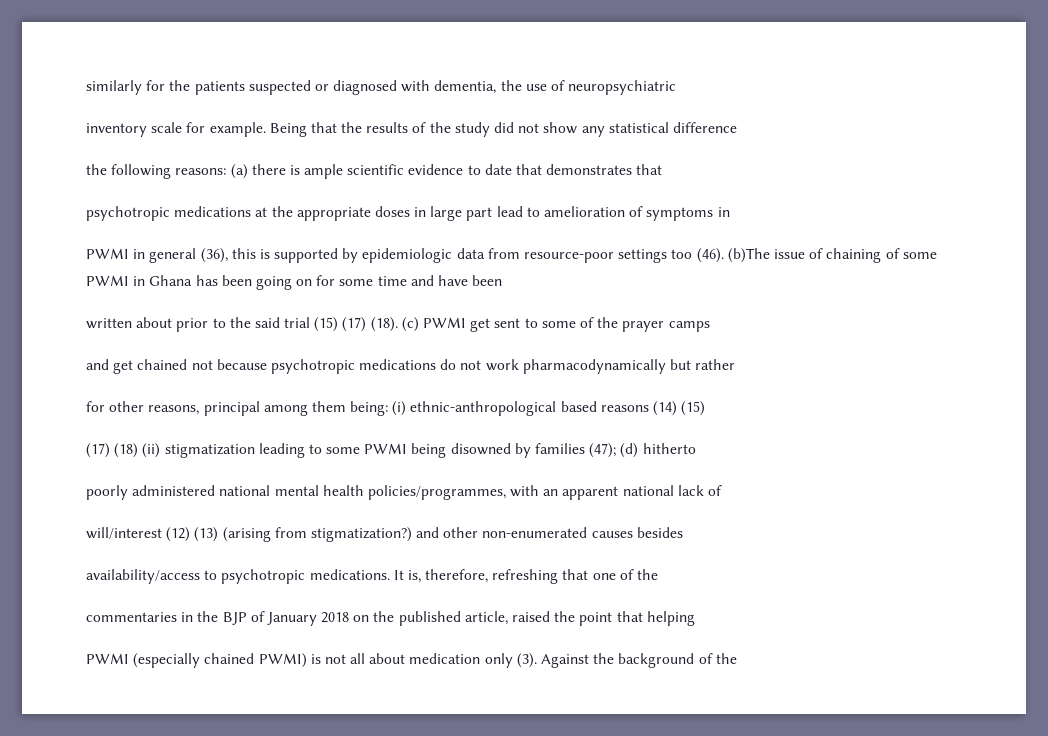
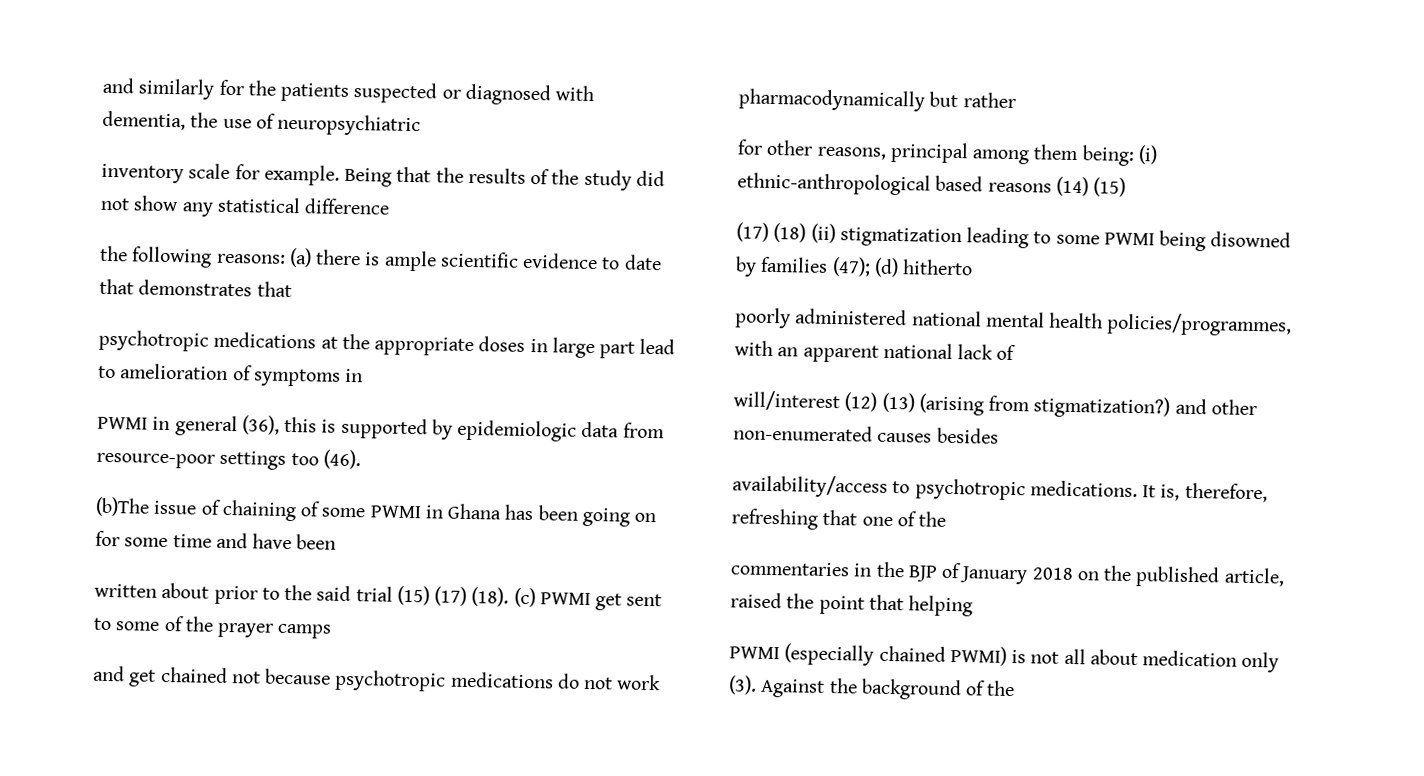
(86, 87) none -> [102,77,135,94] and
(724, 255) none -> (361, 459) //

